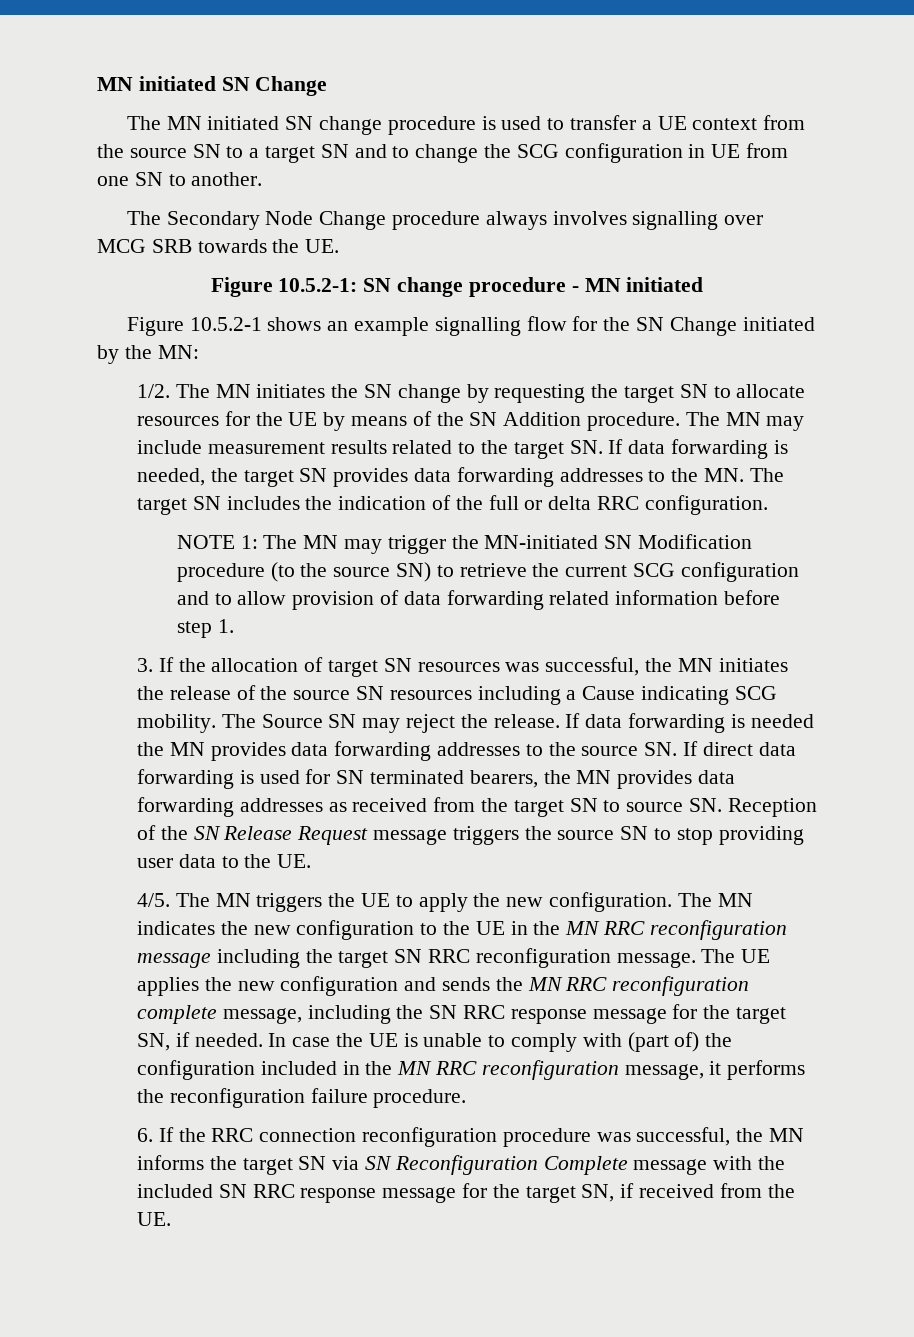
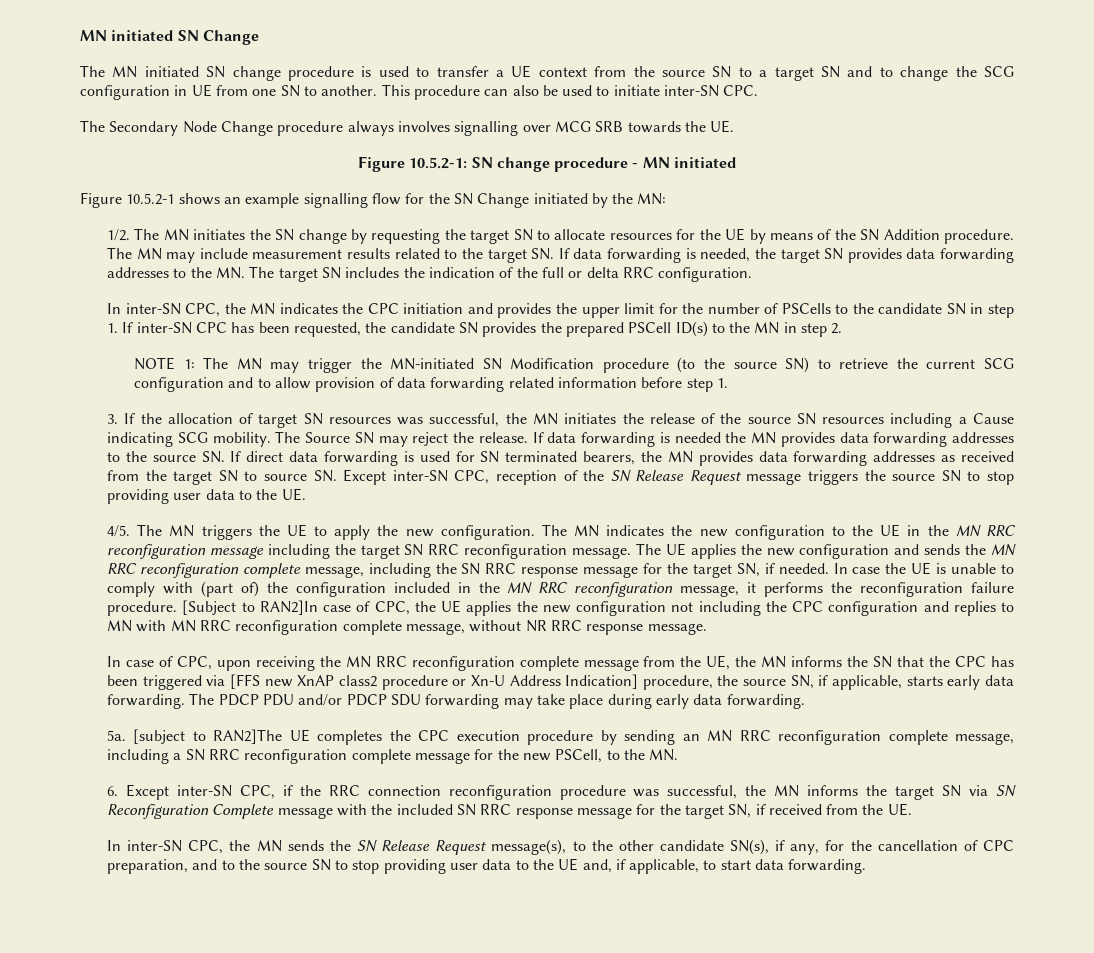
(263, 179) none -> [381,84,759,100] This procedure can also be used to initiate inter-SN CPC.
(768, 505) none -> [107,303,1014,318] [107,321,843,337] // In inter-SN CPC, the MN indicates the CPC initiation and provides the upper limit for the number of PSCells to the candidate SN in step 1. If inter-SN CPC has been requested, the candidate SN provides the prepared PSCell ID(s) to the MN in step 2.
[727,798,817,817] Reception -> [343,469,557,485] Except inter-SN CPC, reception
[136,1127,174,1142] // 6. If -> [182,600,1015,616] [107,620,707,635] [107,655,1015,671] [107,674,1015,690] [107,693,805,709] [107,729,1014,745] [107,749,679,764] [107,784,293,800] [Subject to RAN2]In case of CPC, the UE applies the new configuration not including the CPC configuration and replies to MN with MN RRC reconfiguration complete message, without NR RRC response message. // In case of CPC, upon receiving the MN RRC reconfiguration complete message from the UE, the MN informs the SN that the CPC has been triggered via [FFS new XnAP class2 procedure or Xn-U Address Indication] procedure, the source SN, if applicable, starts early data forwarding. The PDCP PDU and/or PDCP SDU forwarding may take place during early data forwarding. // 5a. [subject to RAN2]The UE completes the CPC execution procedure by sending an MN RRC reconfiguration complete message, including a SN RRC reconfiguration complete message for the new PSCell, to the MN. // 6. Except inter-SN CPC, if
(171, 1219) none -> [107,839,1015,855] [107,858,867,874] // In inter-SN CPC, the MN sends the SN Release Request message(s), to the other candidate SN(s), if any, for the cancellation of CPC preparation, and to the source SN to stop providing user data to the UE and, if applicable, to start data forwarding.

